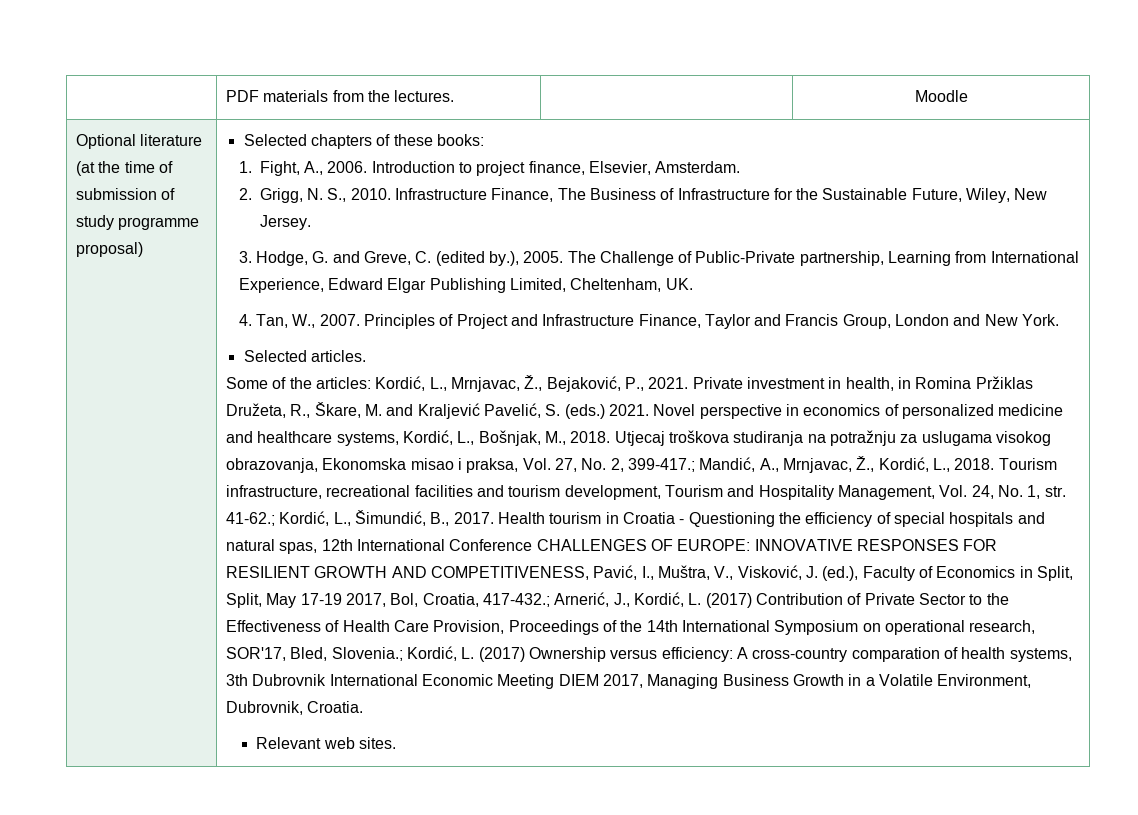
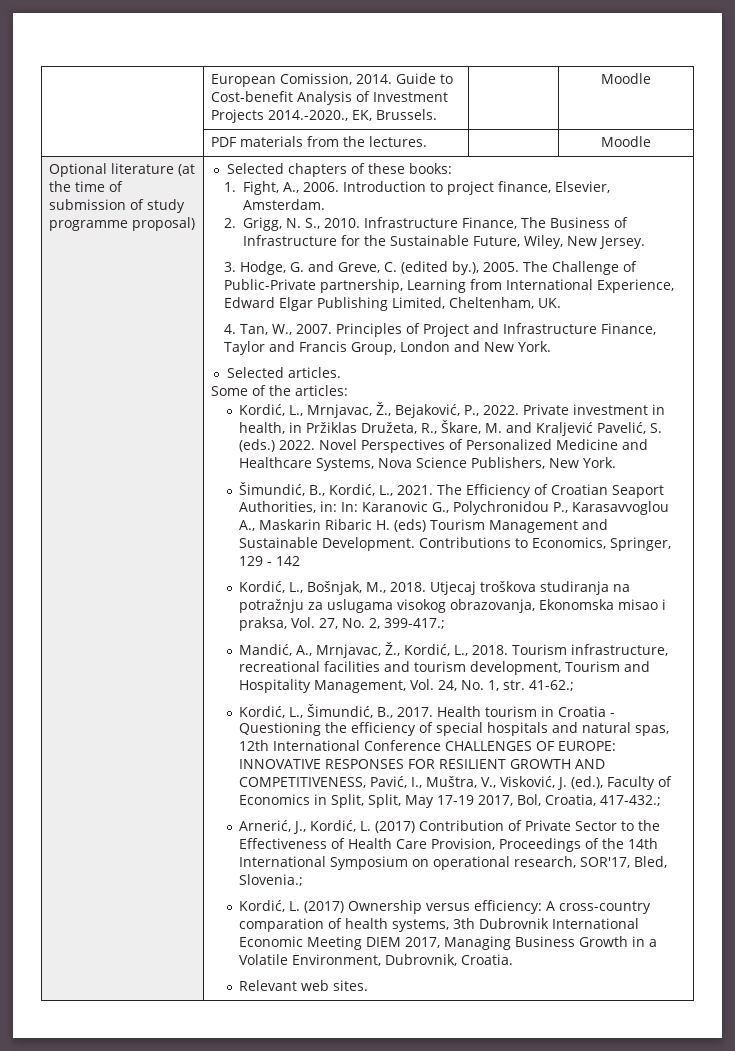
(226, 96) none -> [211,73,454,87] [211,91,449,105] [211,109,438,123] [601,73,651,84] | European Comission, 2014. Guide to Cost-benefit Analysis of Investment Projects 2014.-2020., EK, Brussels. | | Moodle //
(372, 383) none -> (349, 390) //
[648,377,689,389] 2021. -> [483,405,520,415] 2022.
[915,377,972,389] Romina -> (303, 427) none
[608,404,1064,419] [226,431,399,446] 2021. Novel perspective in economics of personalized medicine and healthcare systems, -> [279,439,649,453] [239,457,617,471] [239,482,665,498] [239,501,670,515] [239,519,609,533] [239,537,672,551] [239,556,301,566] 2022. Novel Perspectives of Personalized Medicine and Healthcare Systems, Nova Science Publishers, New York. // Šimundić, B., Kordić, L., 2021. The Efficiency of Croatian Seaport Authorities, in: In: Karanovic G., Polychronidou P., Karasavvoglou A., Maskarin Ribaric H. (eds) Tourism Management and Sustainable Development. Contributions to Economics, Springer, 129 - 142 //
(695, 465) none -> (446, 623) //
(276, 519) none -> (575, 685) //
(550, 600) none -> (662, 800) //
(403, 654) none -> (304, 880) //

